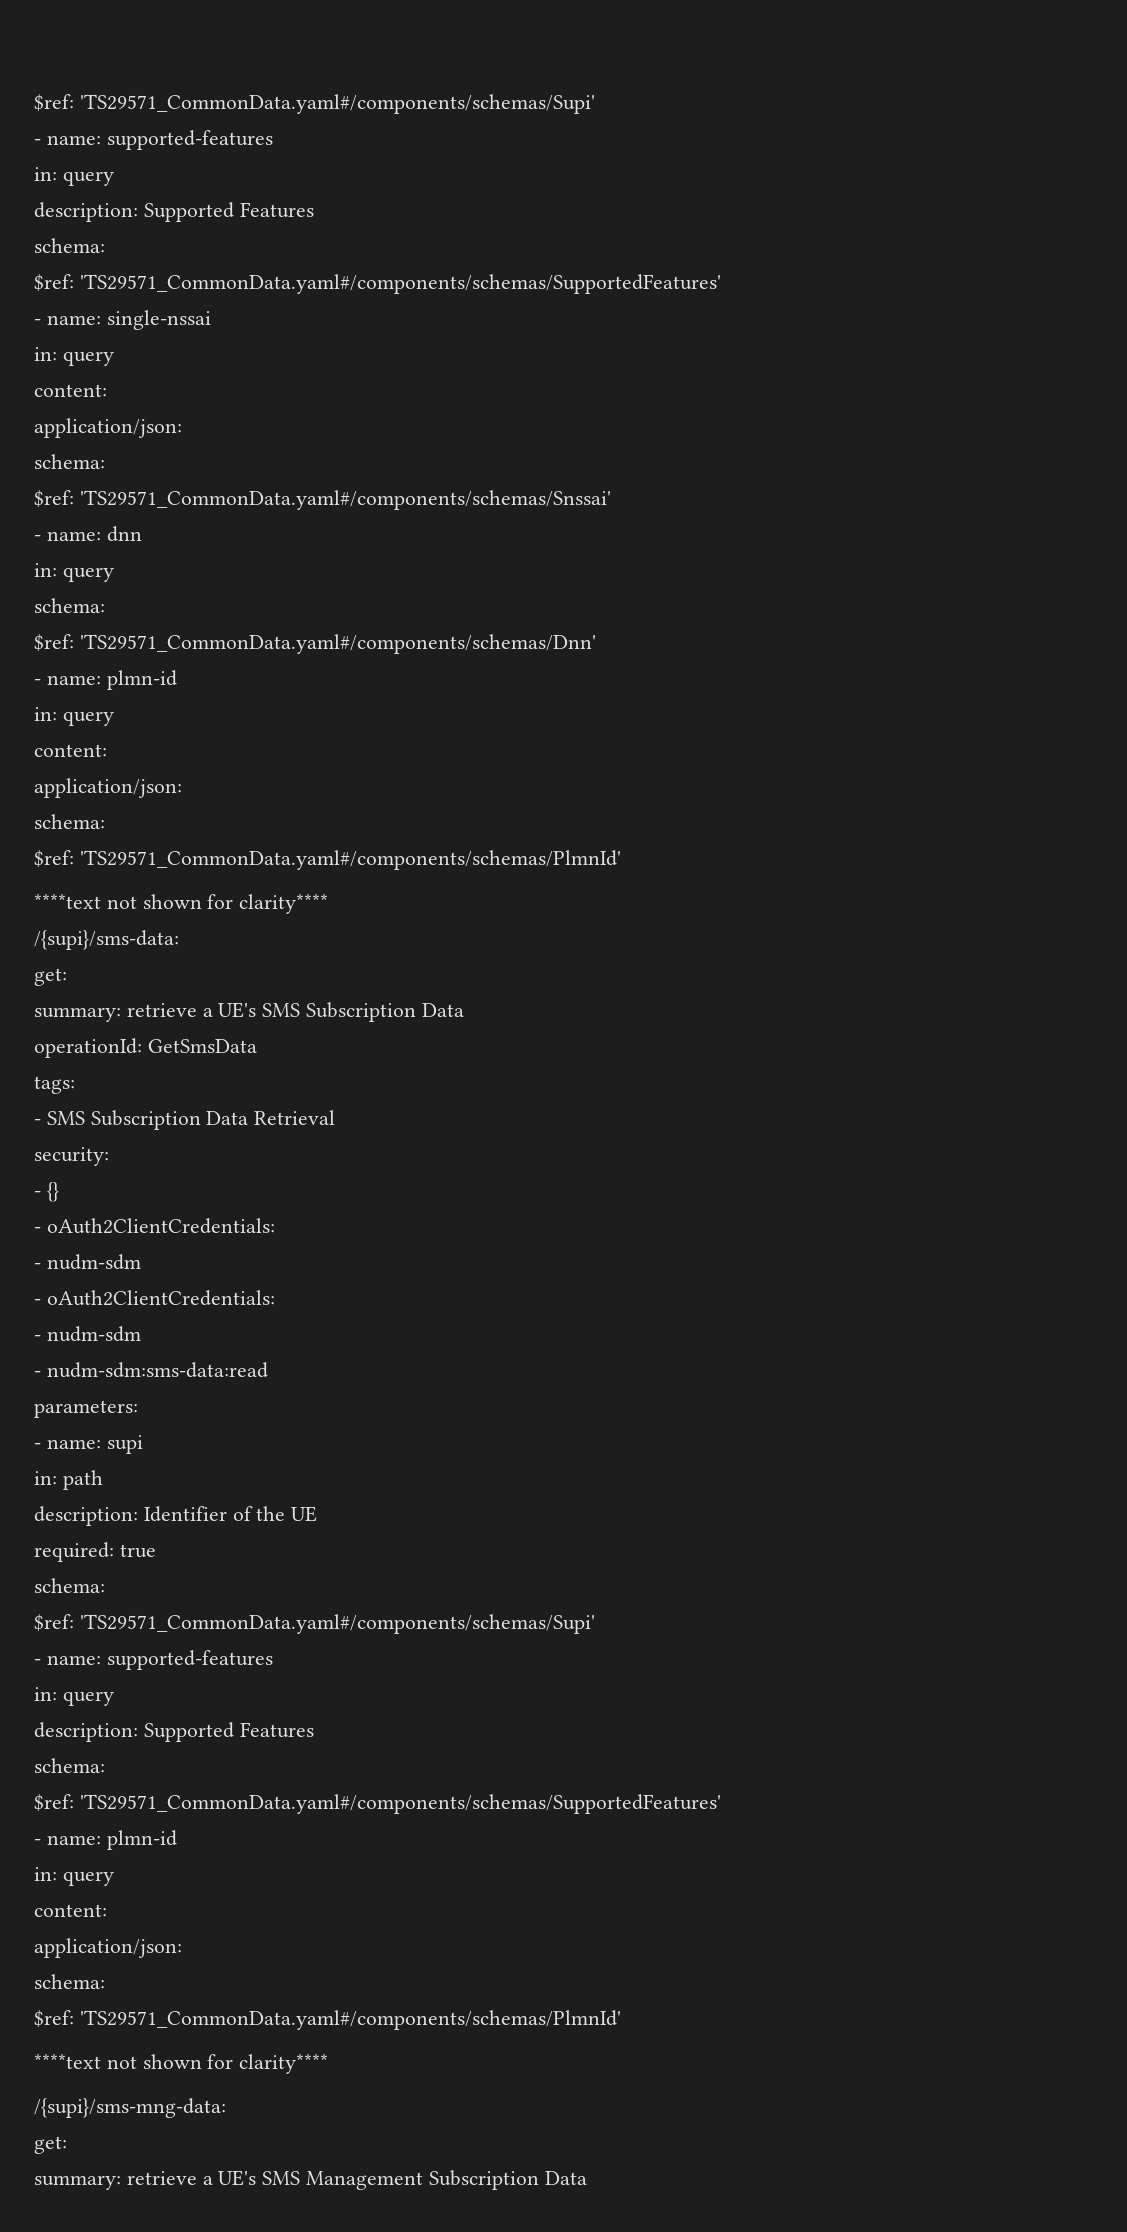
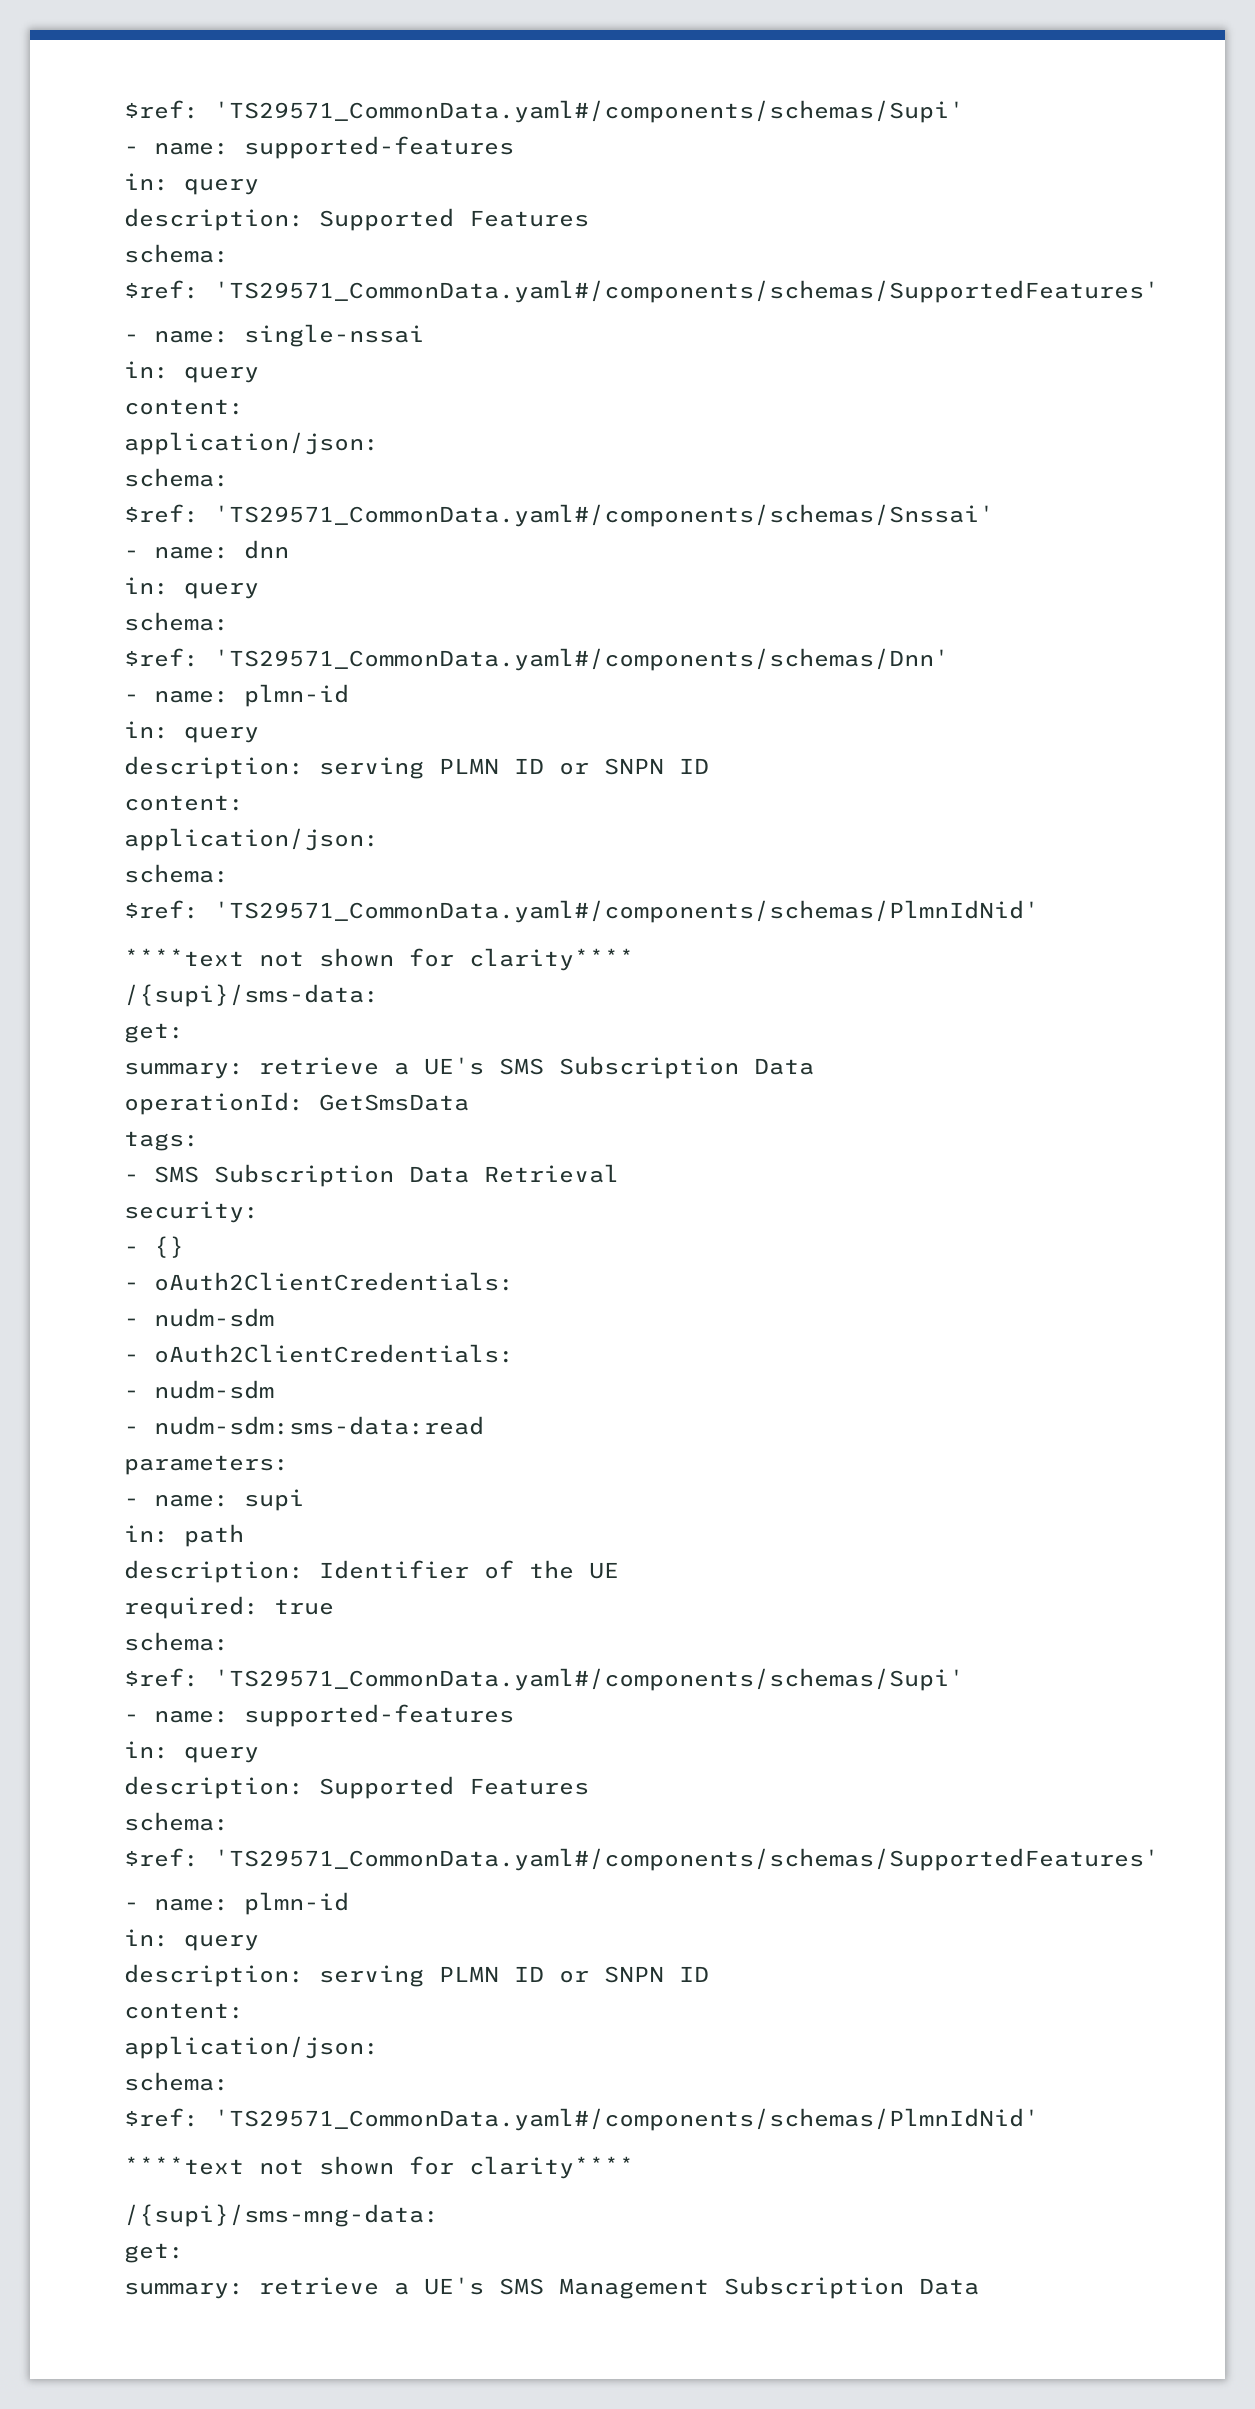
[34,744,107,757] [34,778,182,798] [34,814,105,829] [34,850,621,870] // content: // application/json: // schema: // $ref: 'TS29571_CommonData.yaml#/components/schemas/PlmnId' -> [124,756,709,779] [124,795,244,811] [124,828,379,851] [124,864,229,883] [124,900,1039,923] // description: serving PLMN ID or SNPN ID // content: // application/json: // schema: // $ref: 'TS29571_CommonData.yaml#/components/schemas/PlmnIdNid'
[34,1904,107,1917] [34,1938,182,1958] [34,1974,105,1989] [34,2010,621,2030] // content: // application/json: // schema: // $ref: 'TS29571_CommonData.yaml#/components/schemas/PlmnId' -> [124,1964,709,1987] [124,2003,244,2019] [124,2036,379,2059] [124,2072,229,2091] [124,2108,1039,2131] // description: serving PLMN ID or SNPN ID // content: // application/json: // schema: // $ref: 'TS29571_CommonData.yaml#/components/schemas/PlmnIdNid'

